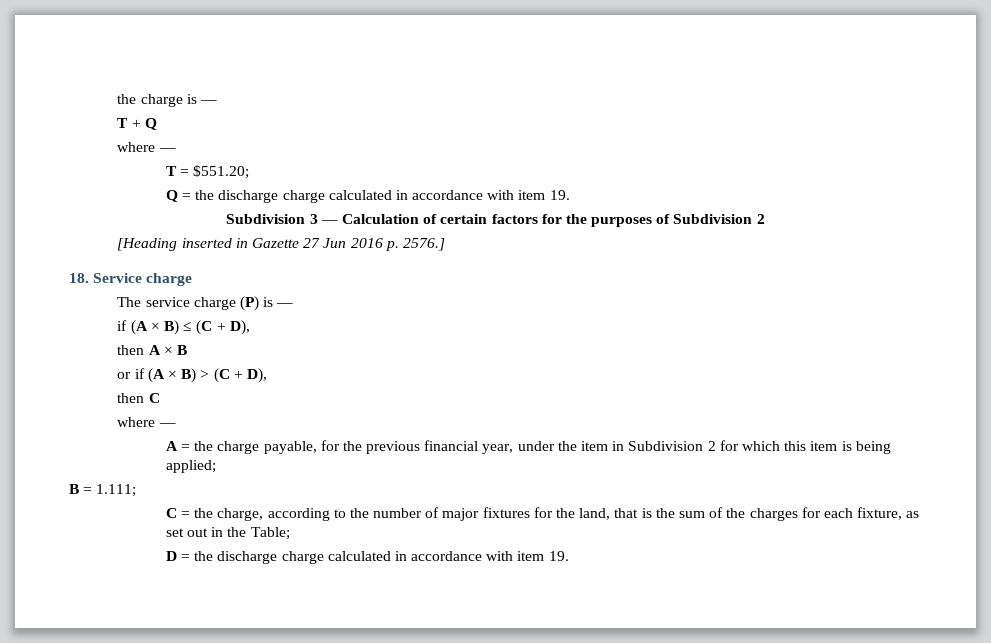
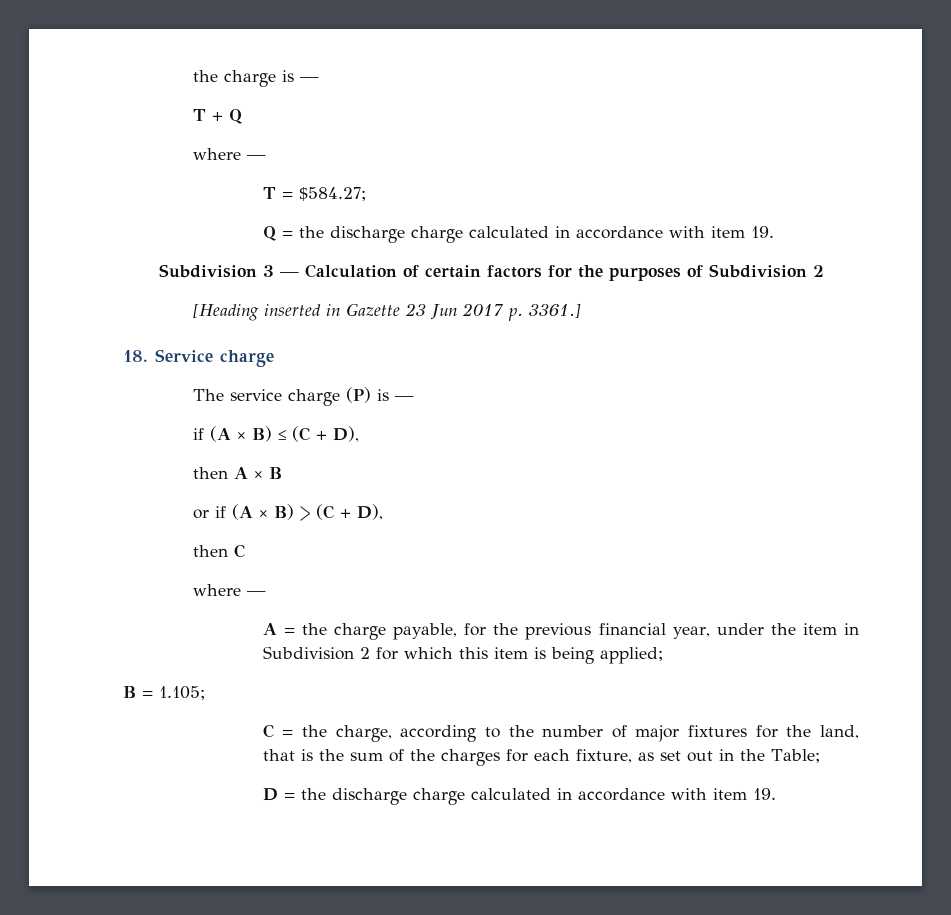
[193,165,250,179] $551.20; -> [298,187,366,201] $584.27;
[303,238,445,251] 27 Jun 2016 p. 2576.] -> [404,303,581,321] 23 Jun 2017 p. 3361.]
[96,484,137,497] 1.111; -> [159,686,205,700] 1.105;

